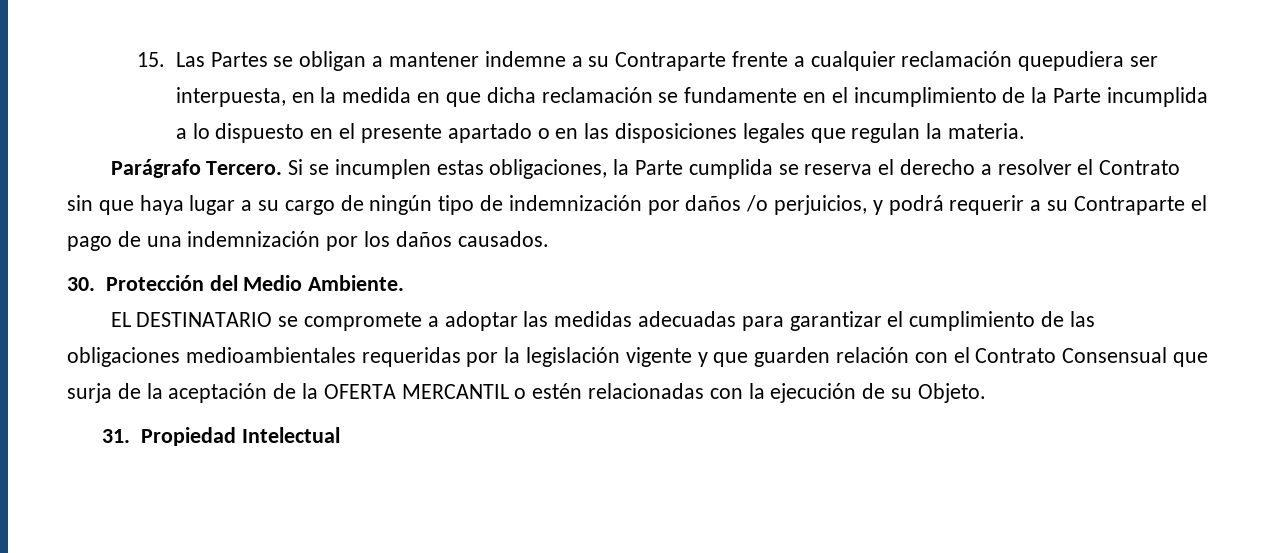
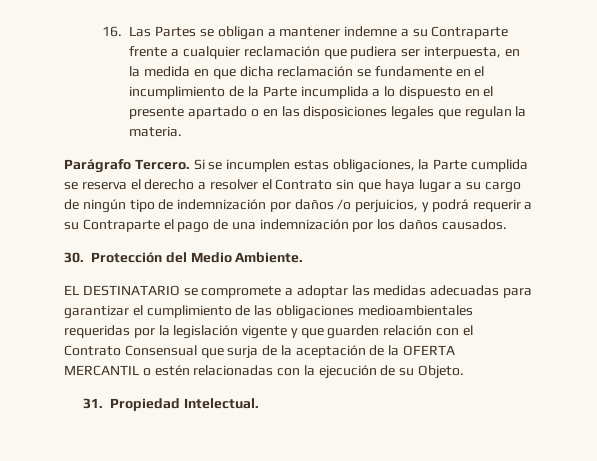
[137,52,166,67] 15. -> [102,26,123,37] 16.
[1018,51,1125,71] quepudiera -> [323,46,398,59] que pudiera
[241,427,340,443] Intelectual -> [183,398,259,409] Intelectual.

